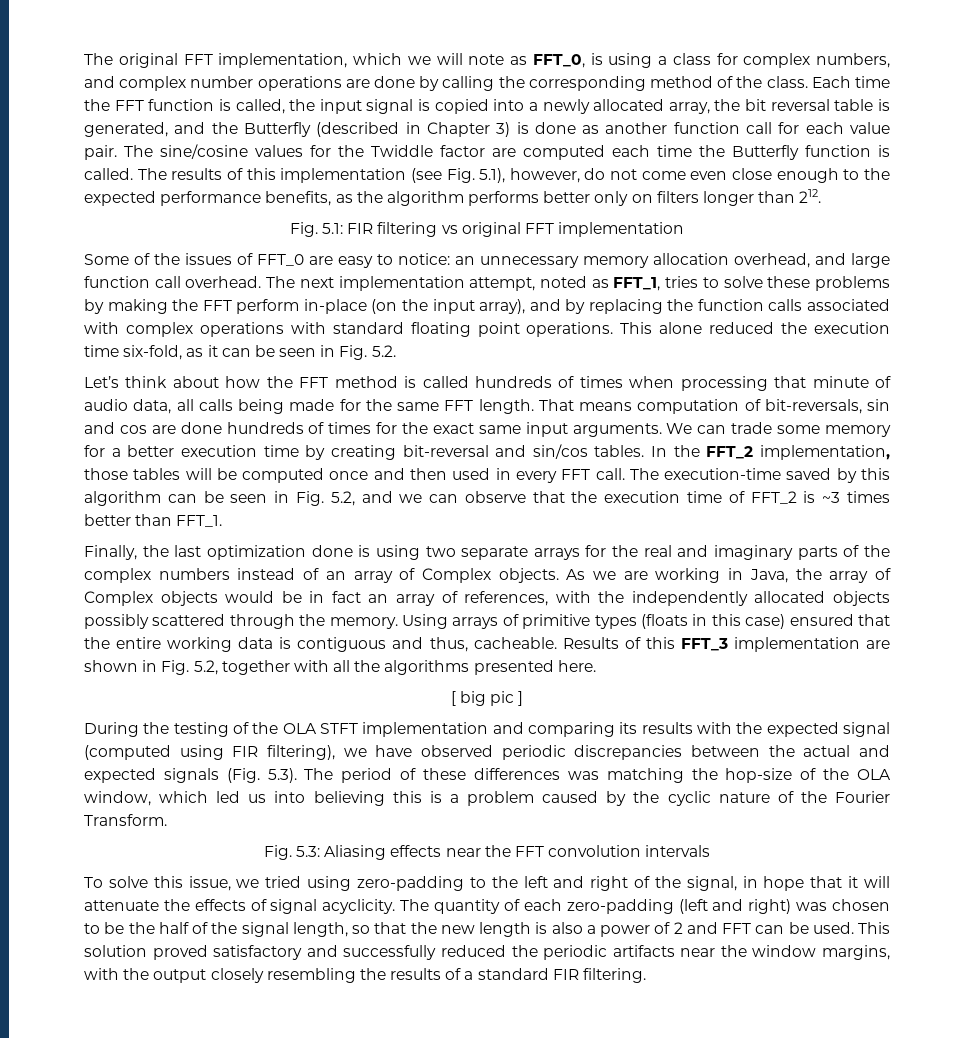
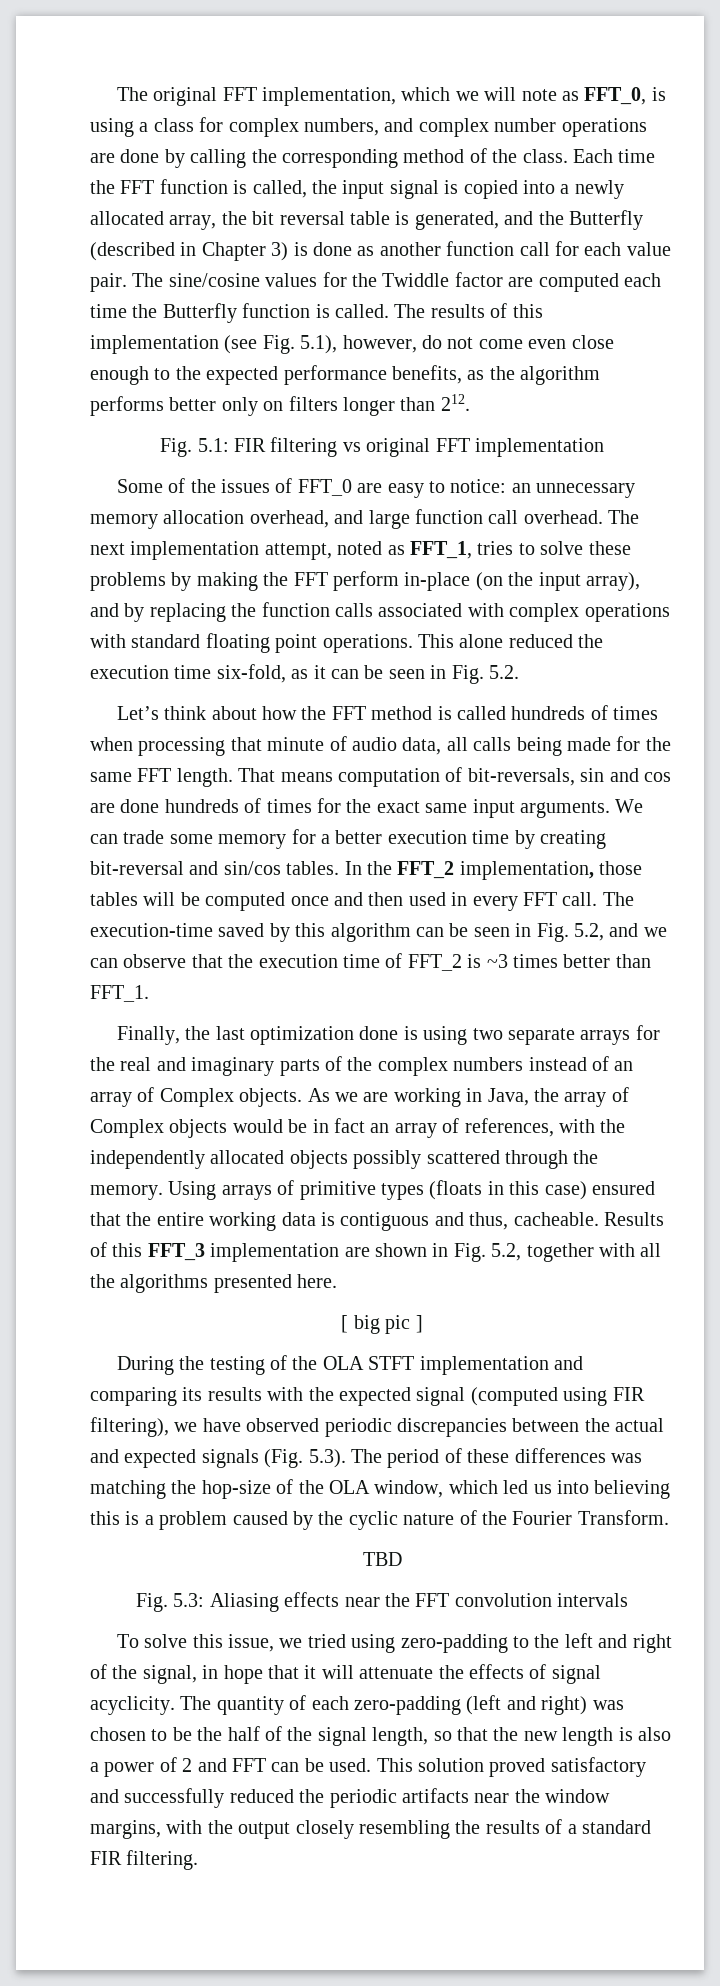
(167, 820) none -> [362,1552,402,1566] // TBD

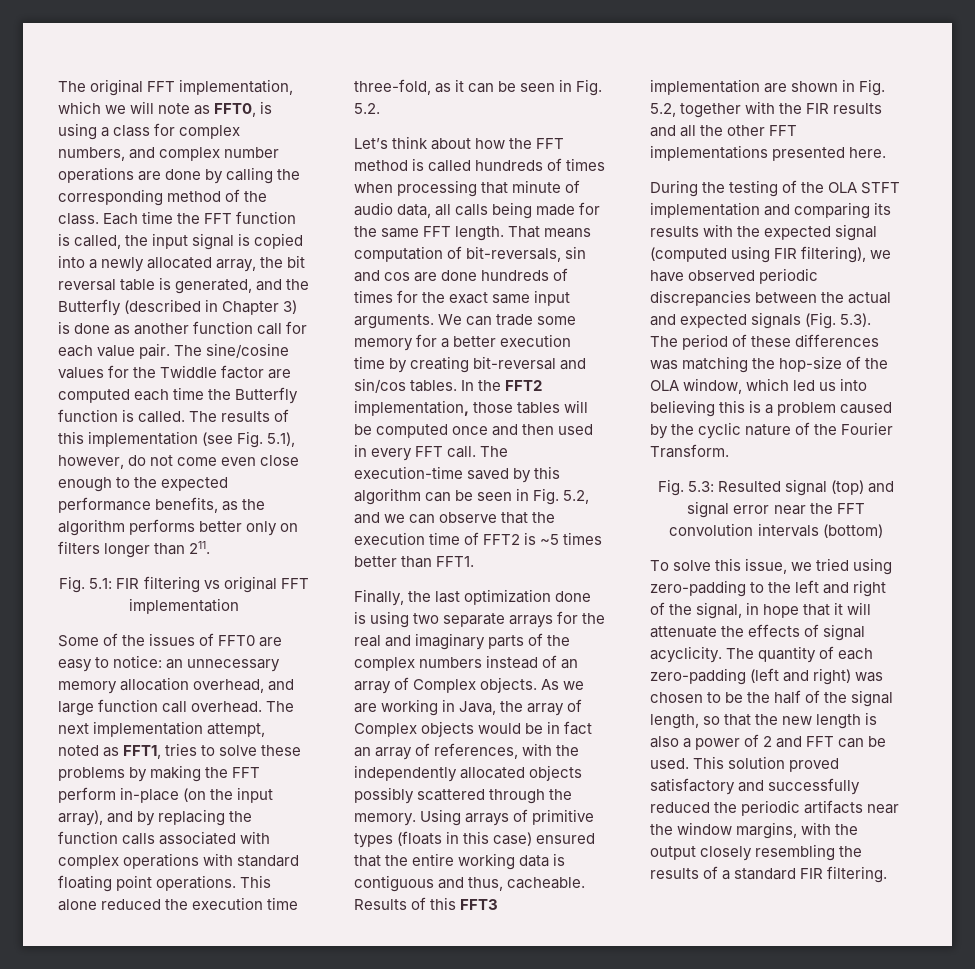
[584,87,647,105] FFT_0, -> [214,103,257,117] FFT0,
[440,394,470,411] 212. -> [189,541,211,554] 211.
[297,479,352,496] FFT_0 -> [218,635,256,646] FFT0
[410,541,472,559] FFT_1, -> [123,745,162,759] FFT1,
[216,664,286,683] six-fold, -> [354,79,431,95] three-fold,
[397,861,455,879] FFT_2 -> [505,380,543,391] FFT2
[407,954,508,971] FFT_2 is ~3 -> [483,532,560,545] FFT2 is ~5
[90,985,149,1002] FFT_1. -> [436,556,475,567] FFT1.
[147,1243,205,1261] FFT_3 -> [460,899,499,910] FFT3
[640,1243,662,1257] [90,1274,338,1293] [341,1315,423,1334] all the algorithms presented here. // [ big pic ] -> [779,103,883,114] [650,125,798,137] [650,145,887,161] the FIR results and all the other FFT implementations presented here.
[362,1552,402,1566] // TBD -> (729, 451) none
[209,1592,340,1612] Aliasing effects -> [717,479,895,496] [687,501,770,518] Resulted signal (top) and signal error
(629, 1600) none -> [822,524,883,538] (bottom)

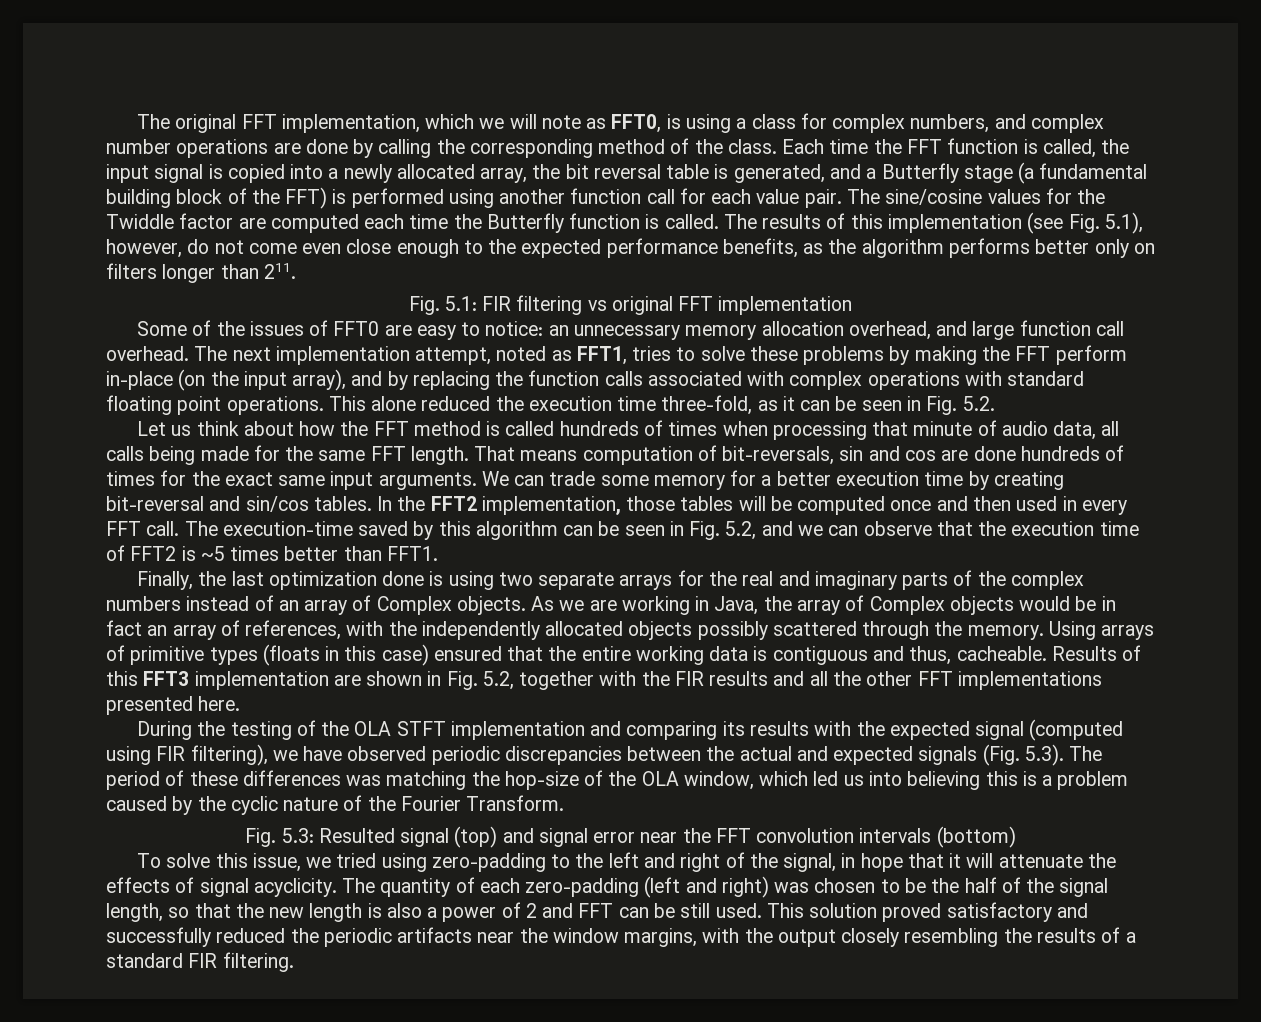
[286,279,310,290] [58,299,298,316] [58,321,131,335] the Butterfly (described in Chapter 3) is done as -> [866,162,1148,184] [106,187,494,209] a Butterfly stage (a fundamental building block of the FFT) is performed using
[354,138,388,149] Let’s -> [137,421,192,436] Let us
(887, 741) none -> [680,903,711,918] still

